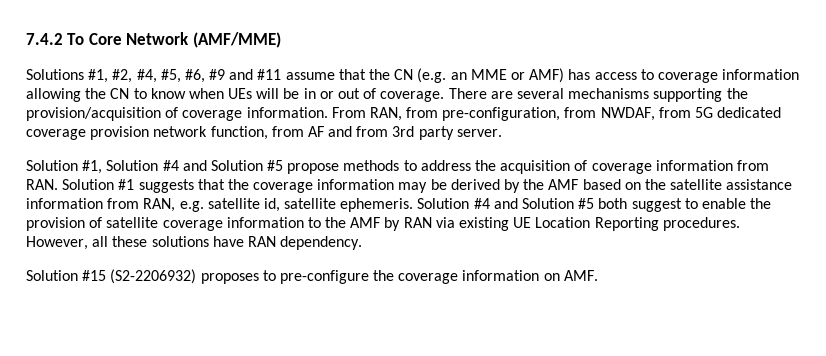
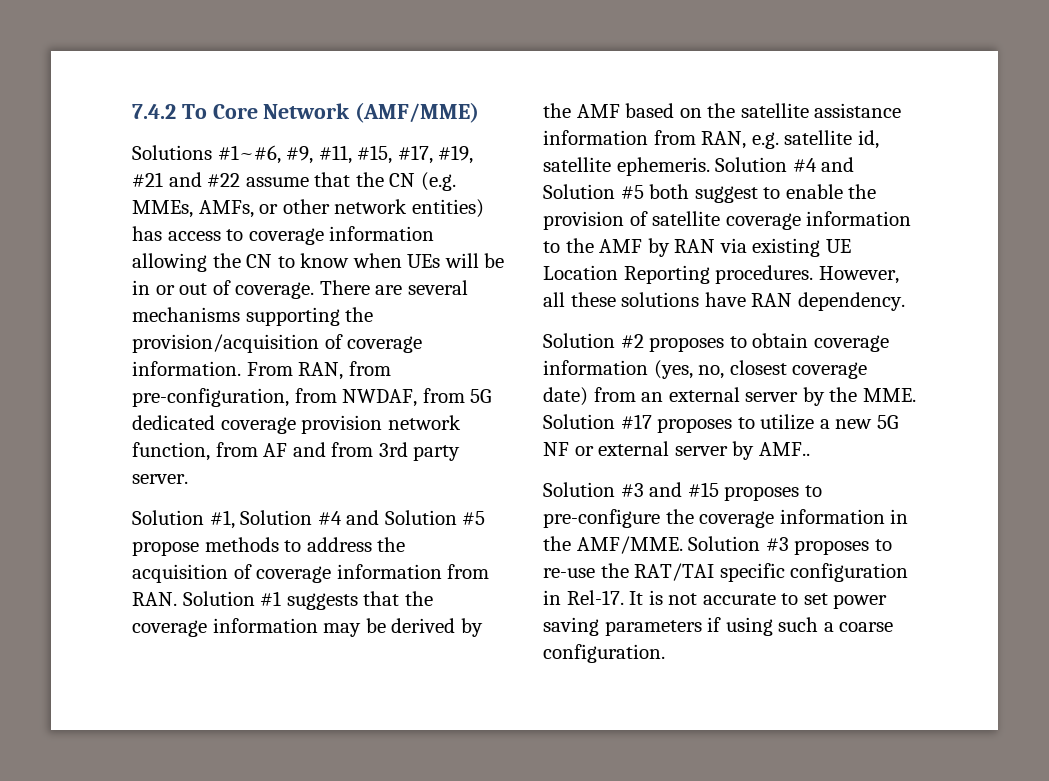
[88,69,282,83] #1, #2, #4, #5, #6, #9 and #11 -> [217,145,474,164] [132,172,241,187] #1~#6, #9, #11, #15, #17, #19, #21 and #22
[450,68,565,83] an MME or AMF) -> [132,199,484,218] MMEs, AMFs, or other network entities)
[82,269,197,284] #15 (S2-2206932) -> [620,333,889,352] [543,360,868,379] [543,387,916,406] [543,414,898,433] [543,441,810,460] [543,482,719,497] #2 proposes to obtain coverage information (yes, no, closest coverage date) from an external server by the MME. Solution #17 proposes to utilize a new 5G NF or external server by AMF.. // Solution #3 and #15
[543,270,598,281] on AMF. -> [890,509,909,524] [543,536,892,555] [543,563,909,582] [543,590,888,609] [543,617,894,636] [543,644,665,663] in the AMF/MME. Solution #3 proposes to re-use the RAT/TAI specific configuration in Rel-17. It is not accurate to set power saving parameters if using such a coarse configuration.

